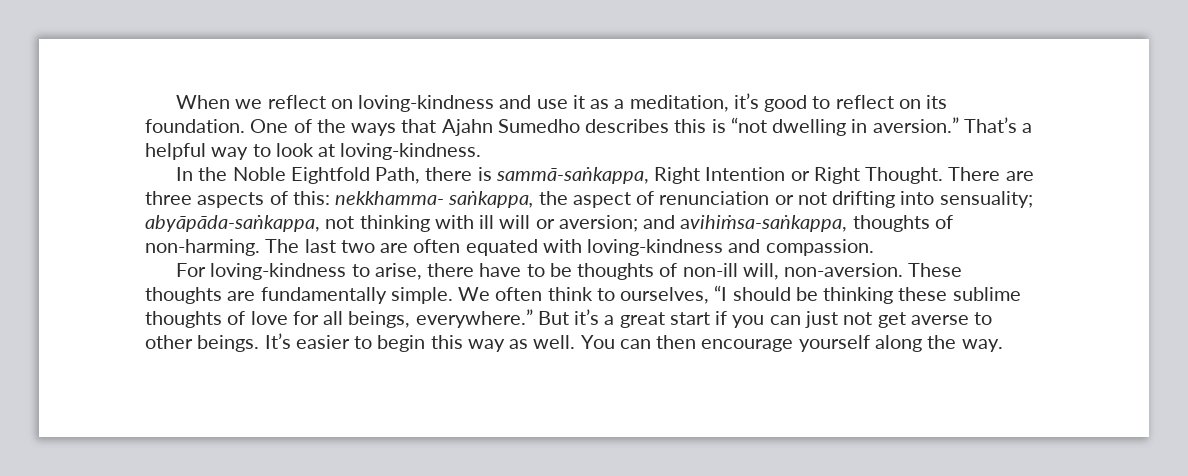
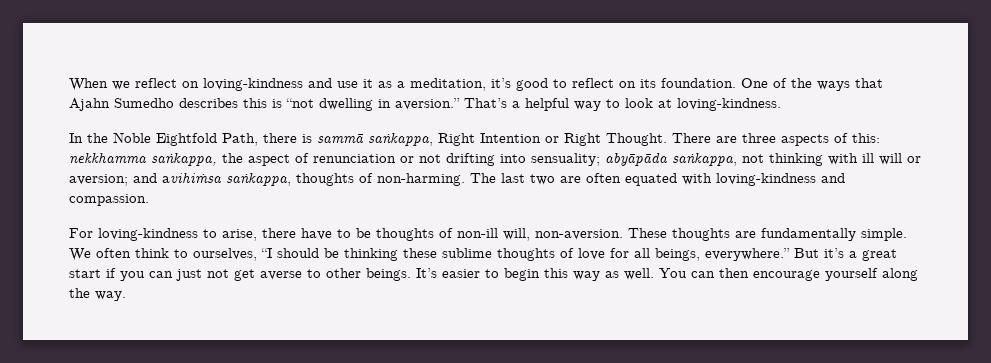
[495,167,649,184] sammā-saṅkappa, -> [317,132,433,146] sammā saṅkappa,
[335,191,445,205] nekkhamma- -> [69,152,147,164] nekkhamma
[145,215,320,232] abyāpāda-saṅkappa, -> [605,152,737,166] abyāpāda saṅkappa,
[680,215,848,232] avihiṁsa-saṅkappa, -> [162,172,291,186] avihiṁsa saṅkappa,

